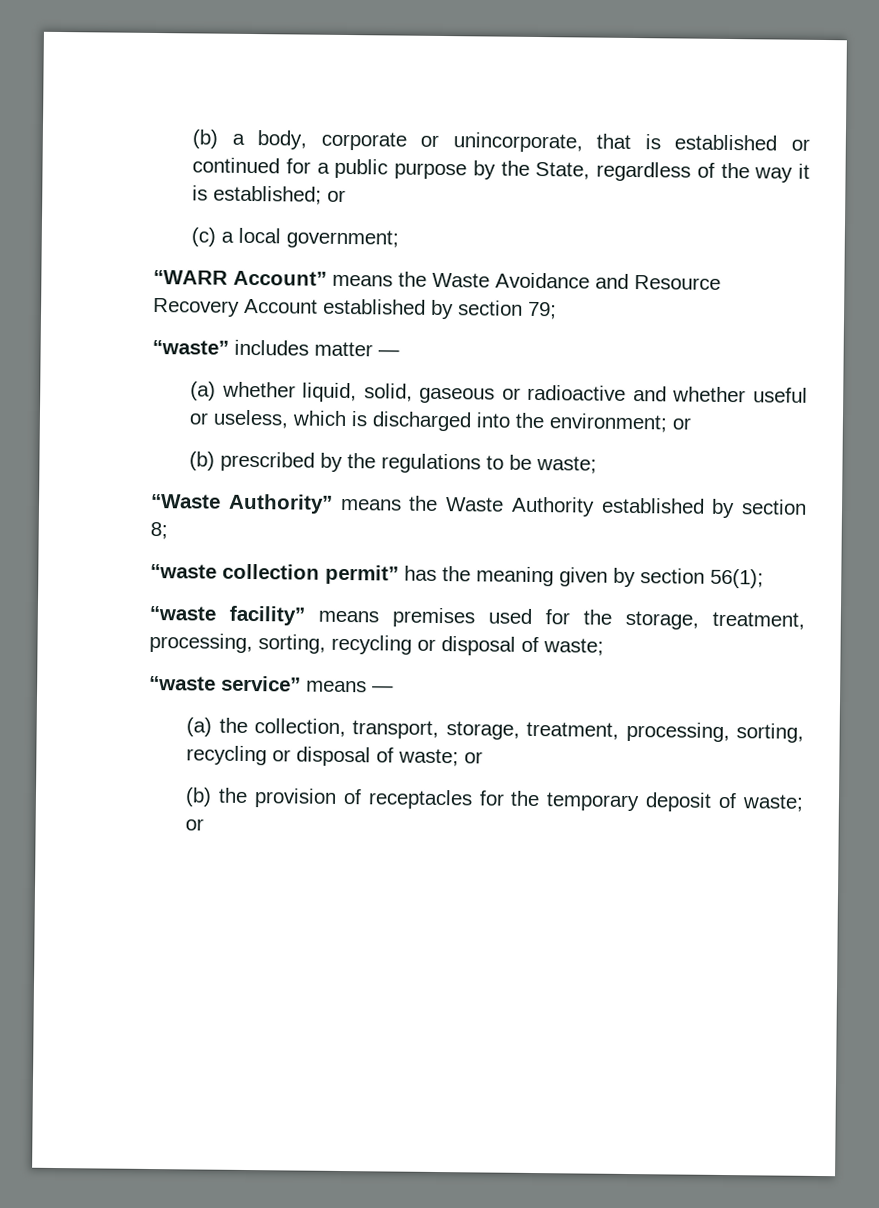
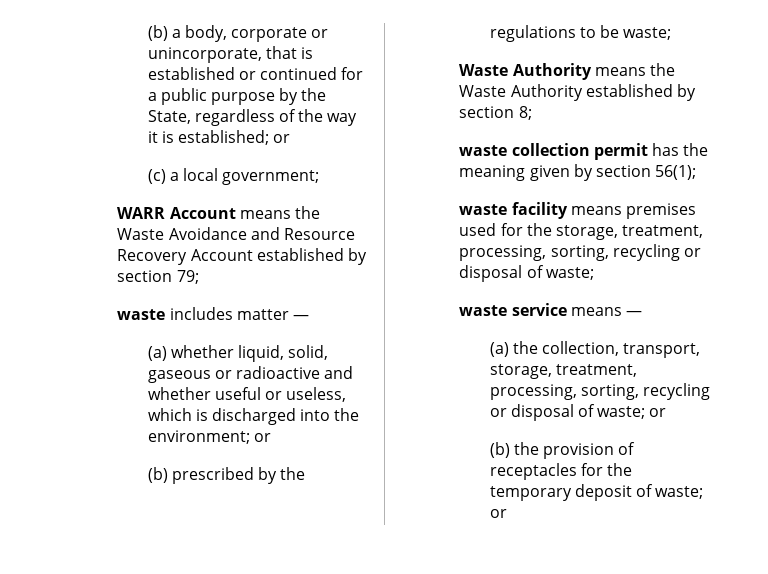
[153,269,328,286] “WARR Account” -> [117,207,236,219] WARR Account
[152,339,230,355] “waste” -> [117,309,166,320] waste
[150,493,333,514] “Waste Authority” -> [459,63,592,80] Waste Authority
[150,563,400,585] “waste collection permit” -> [459,143,648,160] waste collection permit
[149,605,306,626] “waste facility” -> [459,202,568,219] waste facility
[149,675,302,692] “waste service” -> [459,303,567,316] waste service

